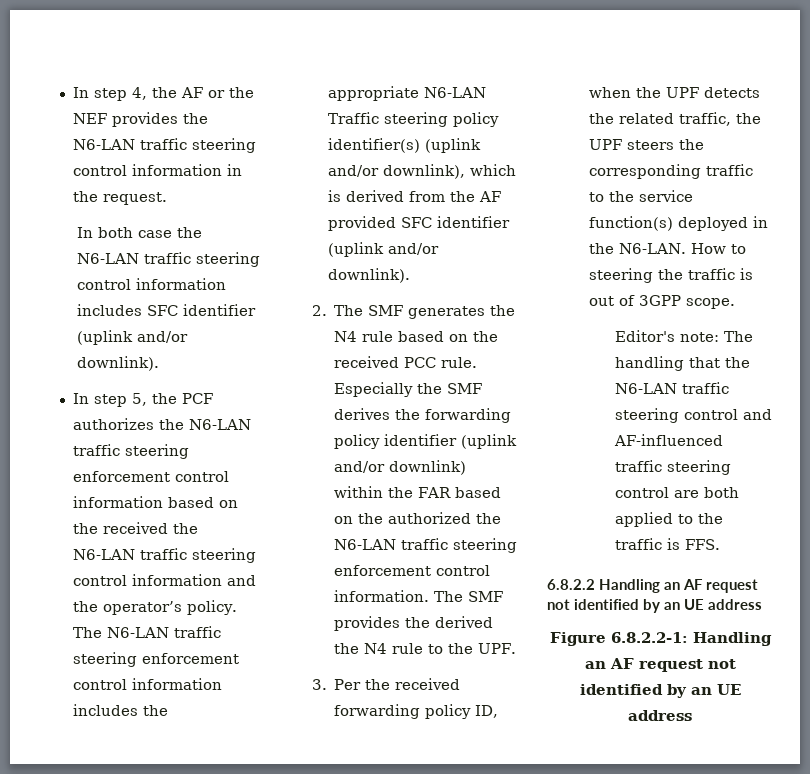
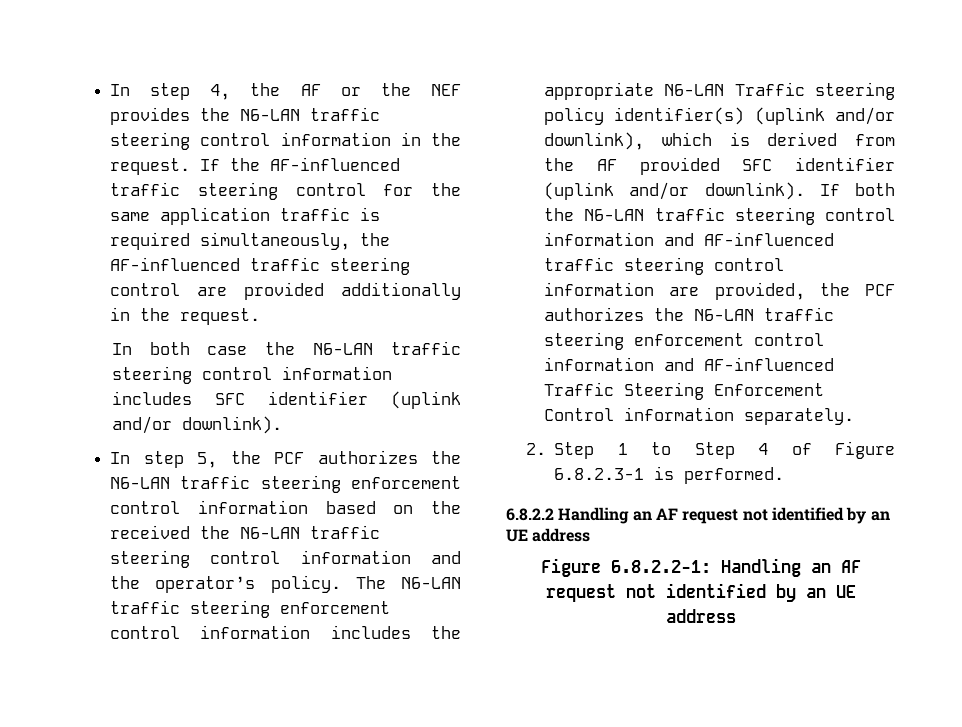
(168, 198) none -> [200,157,401,171] [110,182,462,200] [110,207,381,225] [110,232,391,250] [110,257,411,275] [110,282,461,300] [110,307,261,325] If the AF-influenced traffic steering control for the same application traffic is required simultaneously, the AF-influenced traffic steering control are provided additionally in the request.
[311,305,516,319] [334,331,499,342] [334,356,478,368] [334,382,483,397] [334,408,512,423] [334,434,518,449] [334,460,467,475] [334,486,502,498] [334,512,502,524] [334,538,518,553] [334,565,491,576] [334,590,504,602] [334,616,494,631] [334,643,517,654] [311,678,461,690] [334,704,499,719] [589,87,761,98] [589,112,762,126] [589,139,705,150] [589,164,754,179] [589,190,694,202] [589,216,769,231] [589,243,747,254] [589,268,754,283] [589,295,736,309] [614,330,753,342] [614,356,750,371] [614,382,729,394] [614,408,772,423] [613,434,723,446] [614,460,731,475] [614,487,739,498] [614,512,723,527] [614,538,720,550] // 2. The SMF generates the N4 rule based on the received PCC rule. Especially the SMF derives the forwarding policy identifier (uplink and/or downlink) within the FAR based on the authorized the N6-LAN traffic steering enforcement control information. The SMF provides the derived the N4 rule to the UPF. // 3. Per the received forwarding policy ID, when the UPF detects the related traffic, the UPF steers the corresponding traffic to the service function(s) deployed in the N6-LAN. How to steering the traffic is out of 3GPP scope. // Editor's note: The handling that the N6-LAN traffic steering control and AF-influenced traffic steering control are both applied to the traffic is FFS. -> [819,183,895,196] [544,207,895,225] [544,232,835,246] [544,257,785,275] [544,282,895,300] [544,307,835,321] [544,332,825,350] [544,357,835,371] [544,382,825,400] [544,407,855,425] [525,441,895,459] [554,466,785,484] If both the N6-LAN traffic steering control information and AF-influenced traffic steering control information are provided, the PCF authorizes the N6-LAN traffic steering enforcement control information and AF-influenced Traffic Steering Enforcement Control information separately. // 2. Step 1 to Step 4 of Figure 6.8.2.3-1 is performed.

